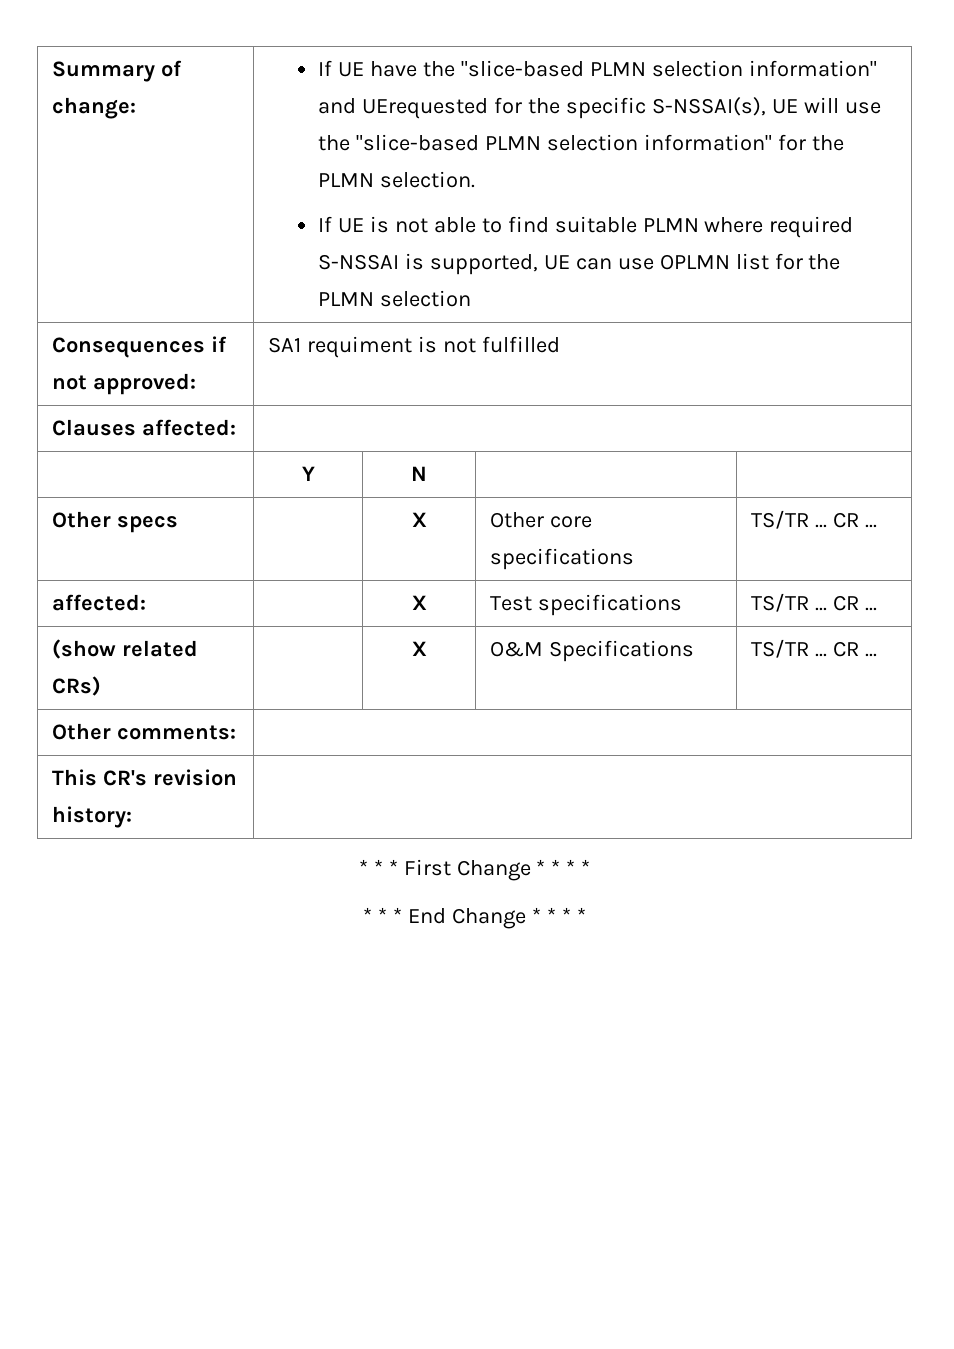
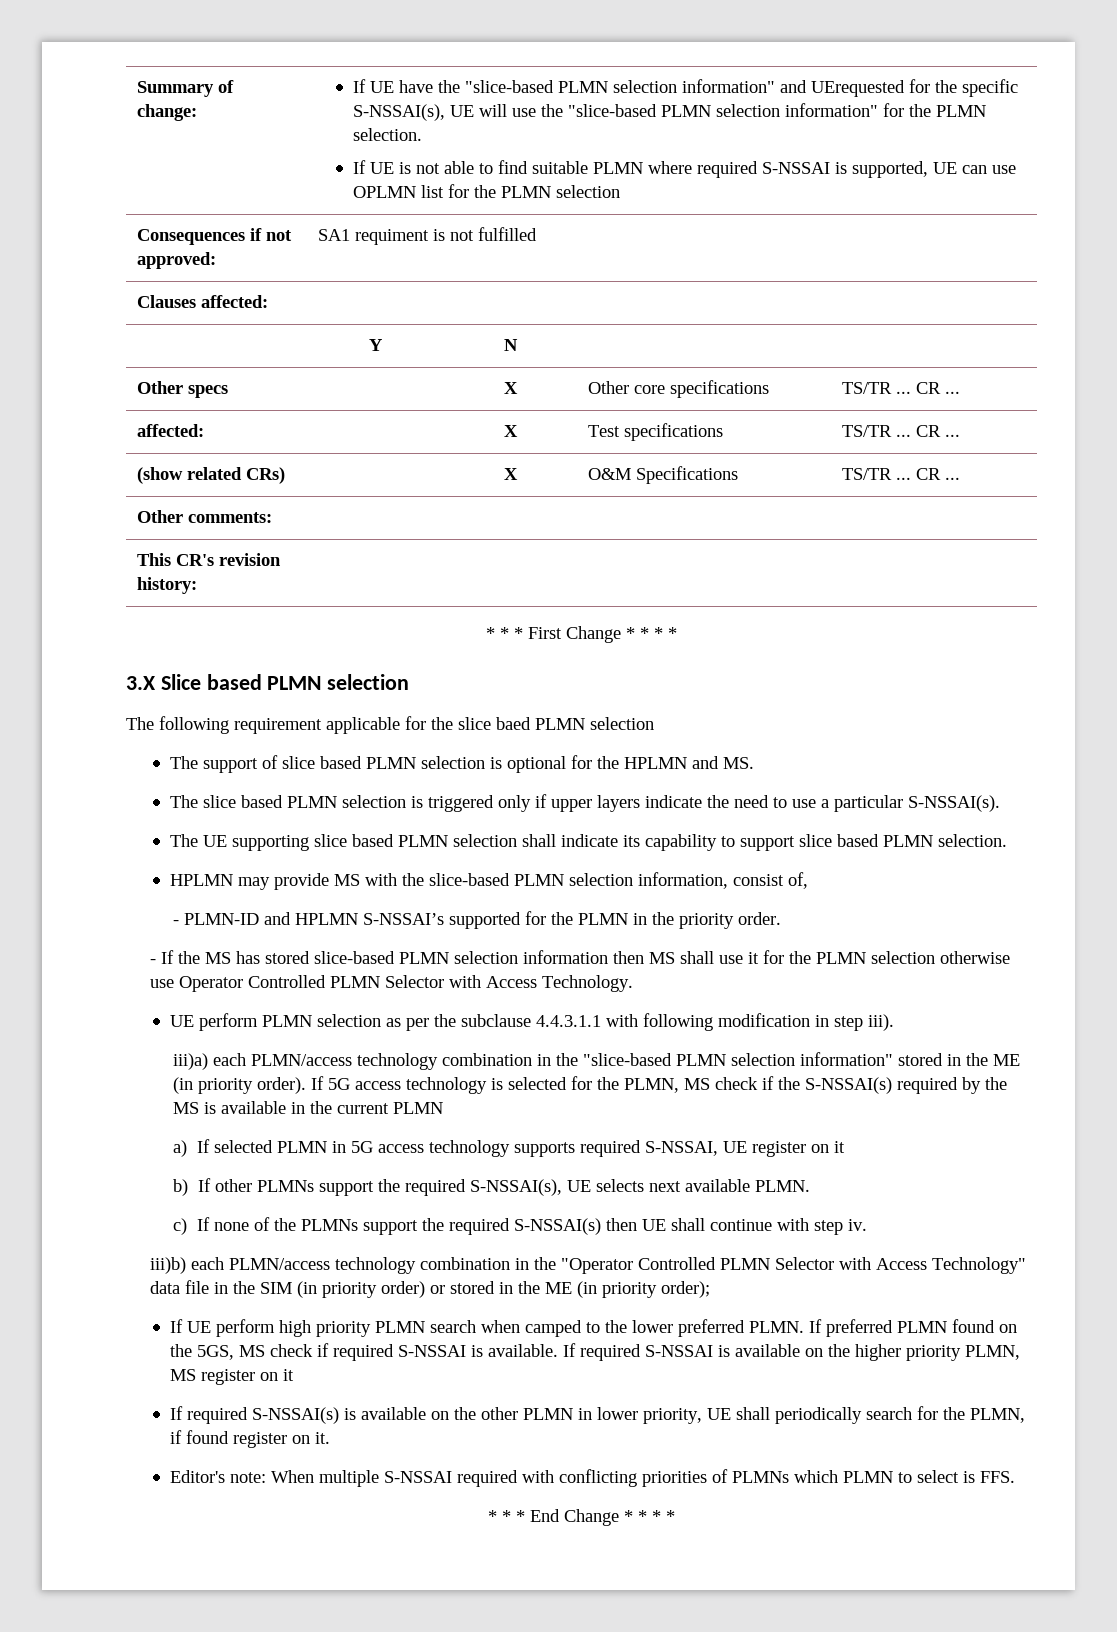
(591, 867) none -> [126,674,410,690] [126,716,654,734] [169,755,754,773] [169,794,1000,812] [169,834,1007,851] [169,872,808,890] [173,911,782,929] [149,950,1010,964] [149,975,633,992] [169,1013,894,1031] [173,1052,1021,1070] [173,1076,1008,1094] [173,1101,444,1114] [173,1139,845,1157] [173,1178,810,1196] [173,1217,867,1235] [149,1257,1026,1274] [149,1280,710,1298] [169,1319,1017,1337] [169,1343,1020,1361] [169,1369,294,1385] [169,1406,1025,1424] [169,1430,330,1448] [169,1469,1015,1487] // 3.X Slice based PLMN selection // The following requirement applicable for the slice baed PLMN selection // The support of slice based PLMN selection is optional for the HPLMN and MS. // The slice based PLMN selection is triggered only if upper layers indicate the need to use a particular S-NSSAI(s). // The UE supporting slice based PLMN selection shall indicate its capability to support slice based PLMN selection. // HPLMN may provide MS with the slice-based PLMN selection information, consist of, // - PLMN-ID and HPLMN S-NSSAI’s supported for the PLMN in the priority order. // - If the MS has stored slice-based PLMN selection information then MS shall use it for the PLMN selection otherwise use Operator Controlled PLMN Selector with Access Technology. // UE perform PLMN selection as per the subclause 4.4.3.1.1 with following modification in step iii). // iii)a) each PLMN/access technology combination in the "slice-based PLMN selection information" stored in the ME (in priority order). If 5G access technology is selected for the PLMN, MS check if the S-NSSAI(s) required by the MS is available in the current PLMN // a) If selected PLMN in 5G access technology supports required S-NSSAI, UE register on it // b) If other PLMNs support the required S-NSSAI(s), UE selects next available PLMN. // c) If none of the PLMNs support the required S-NSSAI(s) then UE shall continue with step iv. // iii)b) each PLMN/access technology combination in the "Operator Controlled PLMN Selector with Access Technology" data file in the SIM (in priority order) or stored in the ME (in priority order); // If UE perform high priority PLMN search when camped to the lower preferred PLMN. If preferred PLMN found on the 5GS, MS check if required S-NSSAI is available. If required S-NSSAI is available on the higher priority PLMN, MS register on it // If required S-NSSAI(s) is available on the other PLMN in lower priority, UE shall periodically search for the PLMN, if found register on it. // Editor's note: When multiple S-NSSAI required with conflicting priorities of PLMNs which PLMN to select is FFS.

